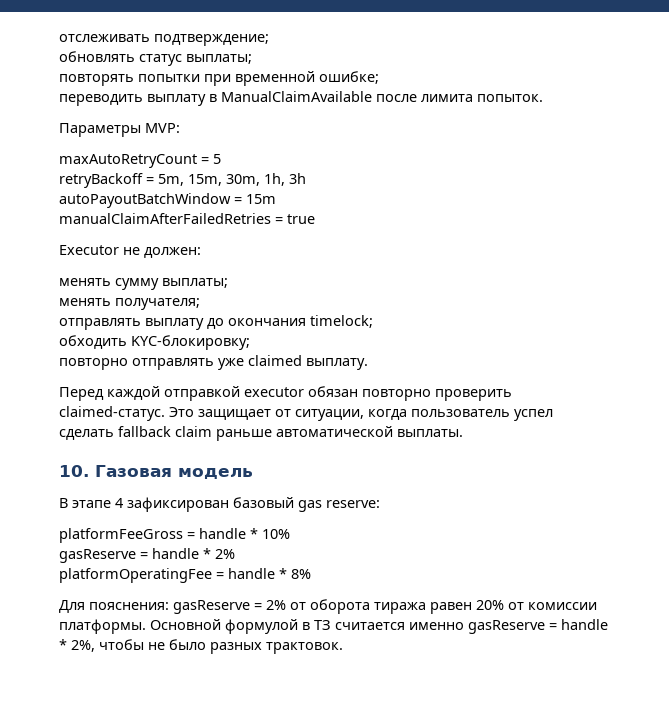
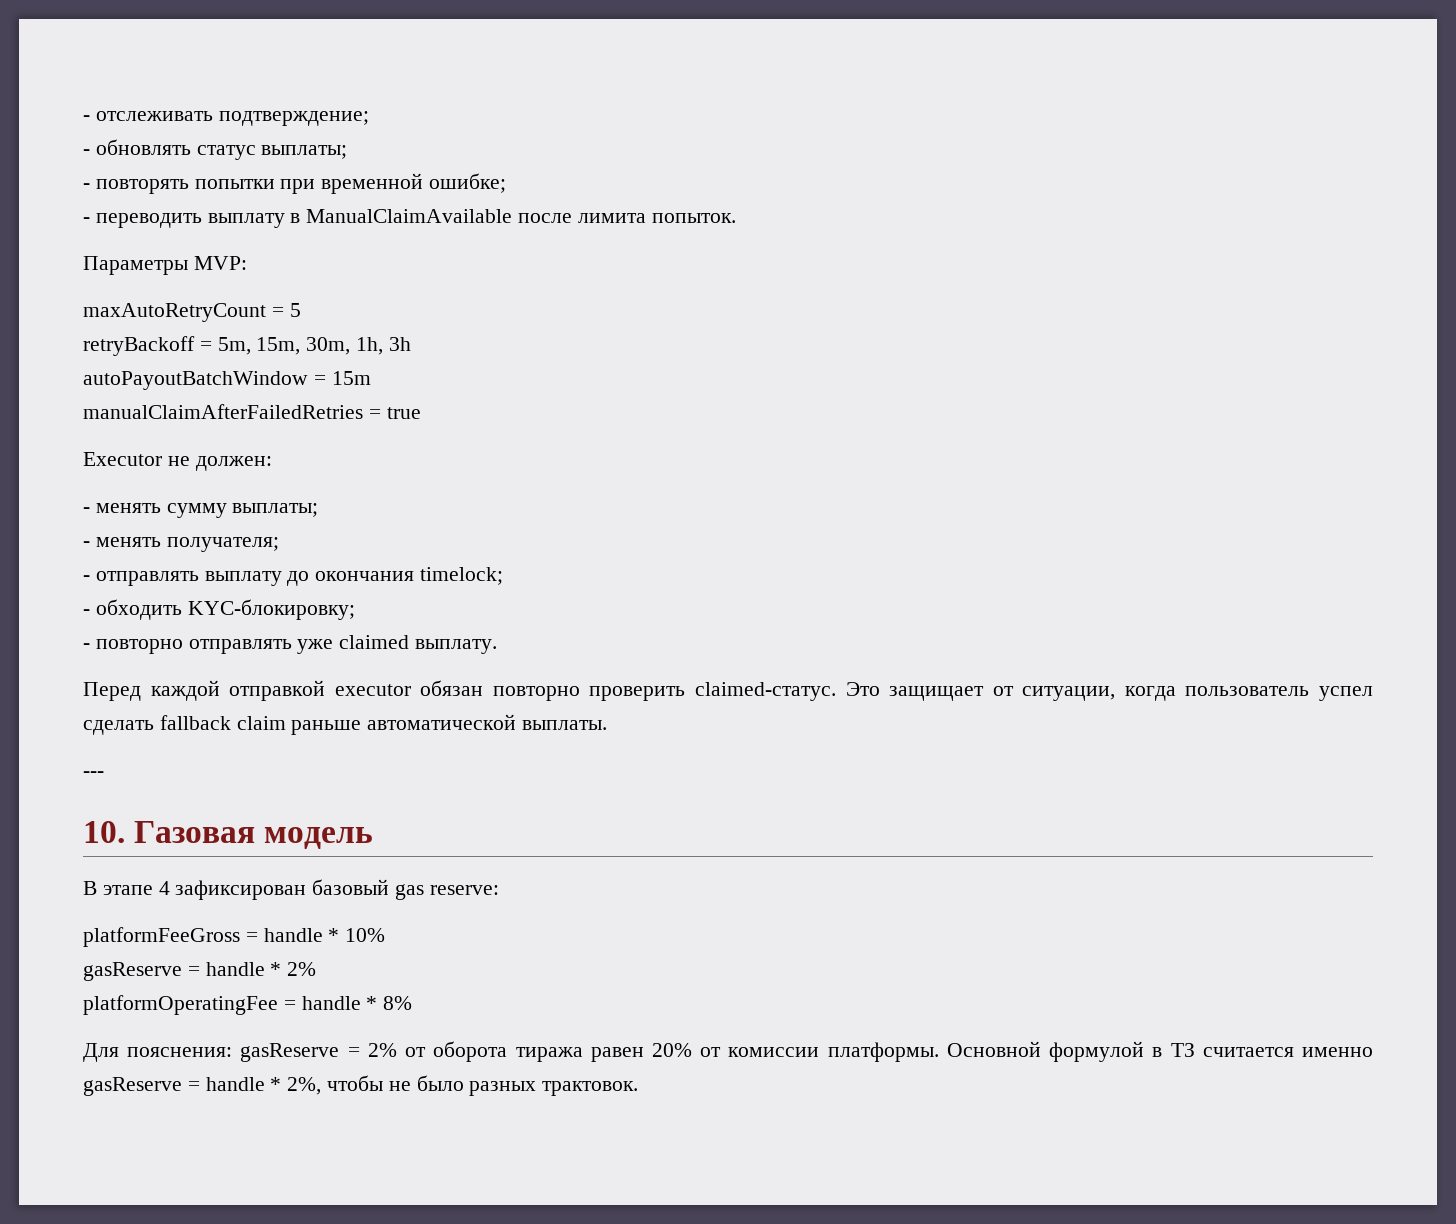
(59, 38) none -> [83,115,90,121] -
(269, 40) none -> [83,149,90,155] -
(252, 59) none -> [83,183,90,189] -
(379, 77) none -> [83,217,90,223] -
(201, 252) none -> [83,507,90,513] -
(228, 283) none -> [83,541,90,547] -
(200, 304) none -> [83,575,90,581] -
(373, 321) none -> [83,609,90,615] -
(250, 342) none -> [83,643,90,649] -
(463, 433) none -> [83,771,104,777] // ---

